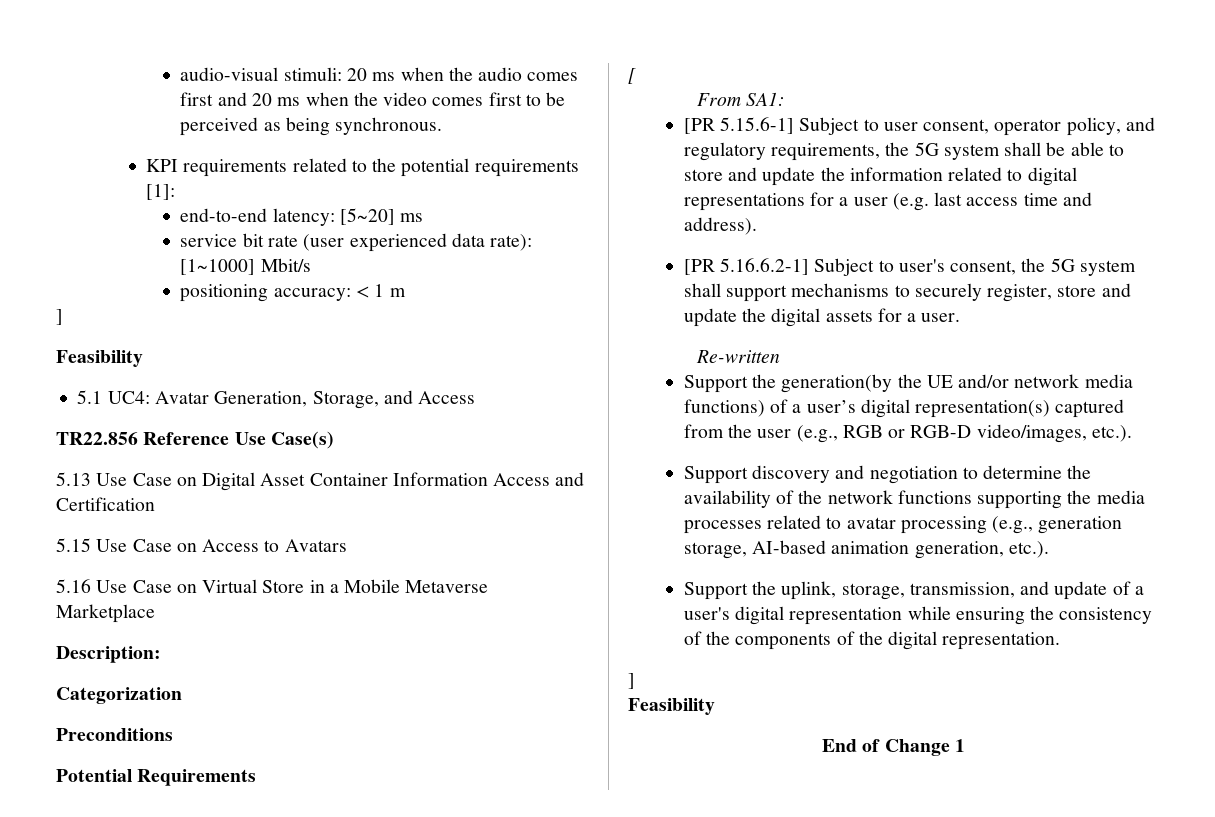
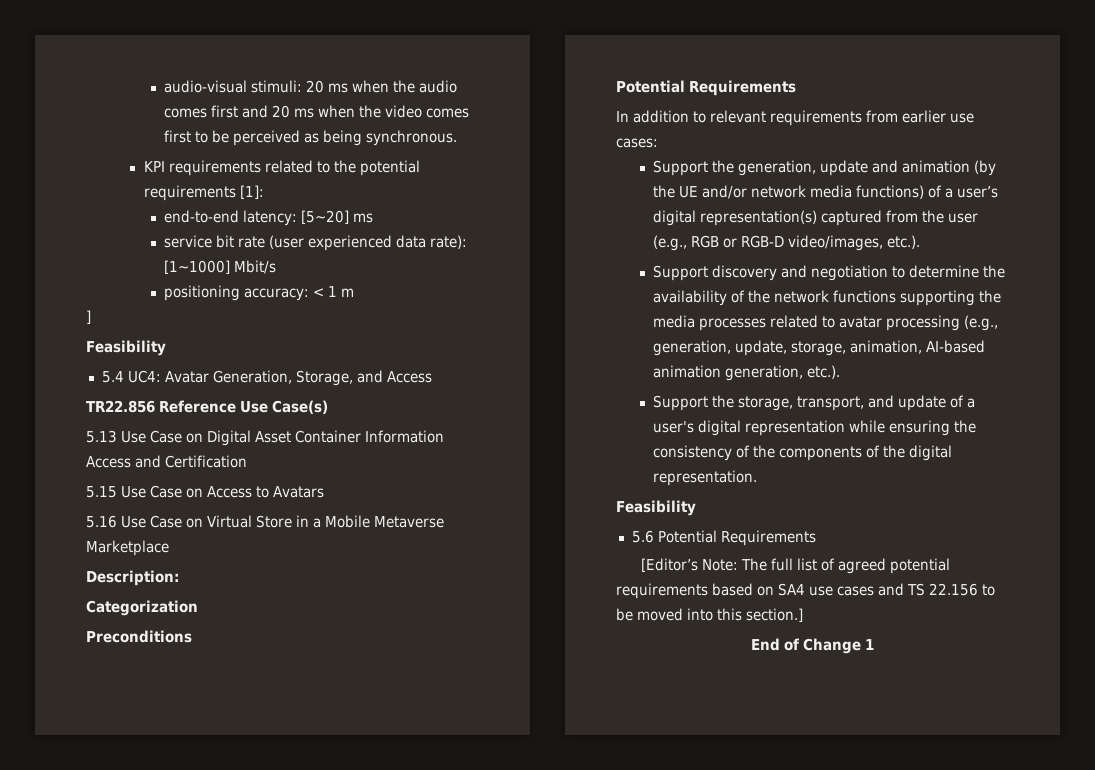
[77,390,103,404] 5.1 -> [101,371,124,383] 5.4
[628,68,636,84] [696,92,785,106] [683,117,1155,136] [683,142,1124,161] [683,167,1077,186] [683,192,1092,211] [683,217,757,235] [683,258,1136,276] [683,283,1131,302] [683,308,961,327] [695,350,780,363] [683,374,893,393] [ // From SA1: // [PR 5.15.6-1] Subject to user consent, operator policy, and regulatory requirements, the 5G system shall be able to store and update the information related to digital representations for a user (e.g. last access time and address). // [PR 5.16.6.2-1] Subject to user's consent, the 5G system shall support mechanisms to securely register, store and update the digital assets for a user. // Re-written // Support the generation(by -> [616,110,974,126] [616,138,658,148] [652,160,996,176] In addition to relevant requirements from earlier use cases: // Support the generation, update and animation (by
[1038,516,1123,534] [683,542,747,559] generation storage, -> [652,340,922,356] generation, update, storage, animation,
[781,581,1015,600] uplink, storage, transmission, -> [737,396,864,411] storage, transport,
[628,673,635,689] [628,698,715,715] ] // Feasibility -> [616,500,696,516] [631,530,816,546] [640,558,950,574] [616,583,995,599] [616,608,803,622] Feasibility // 5.6 Potential Requirements // [Editor’s Note: The full list of agreed potential requirements based on SA4 use cases and TS 22.156 to be moved into this section.]

